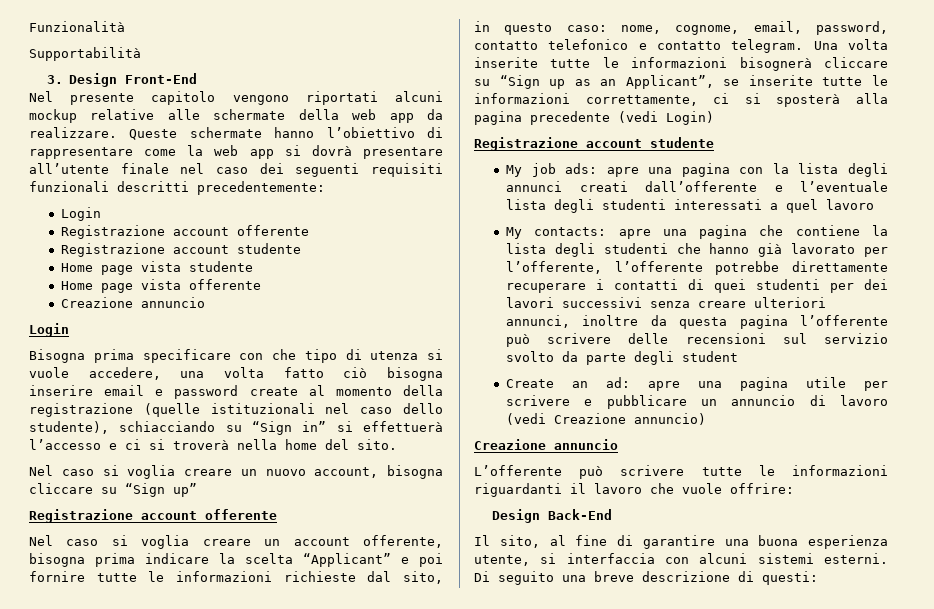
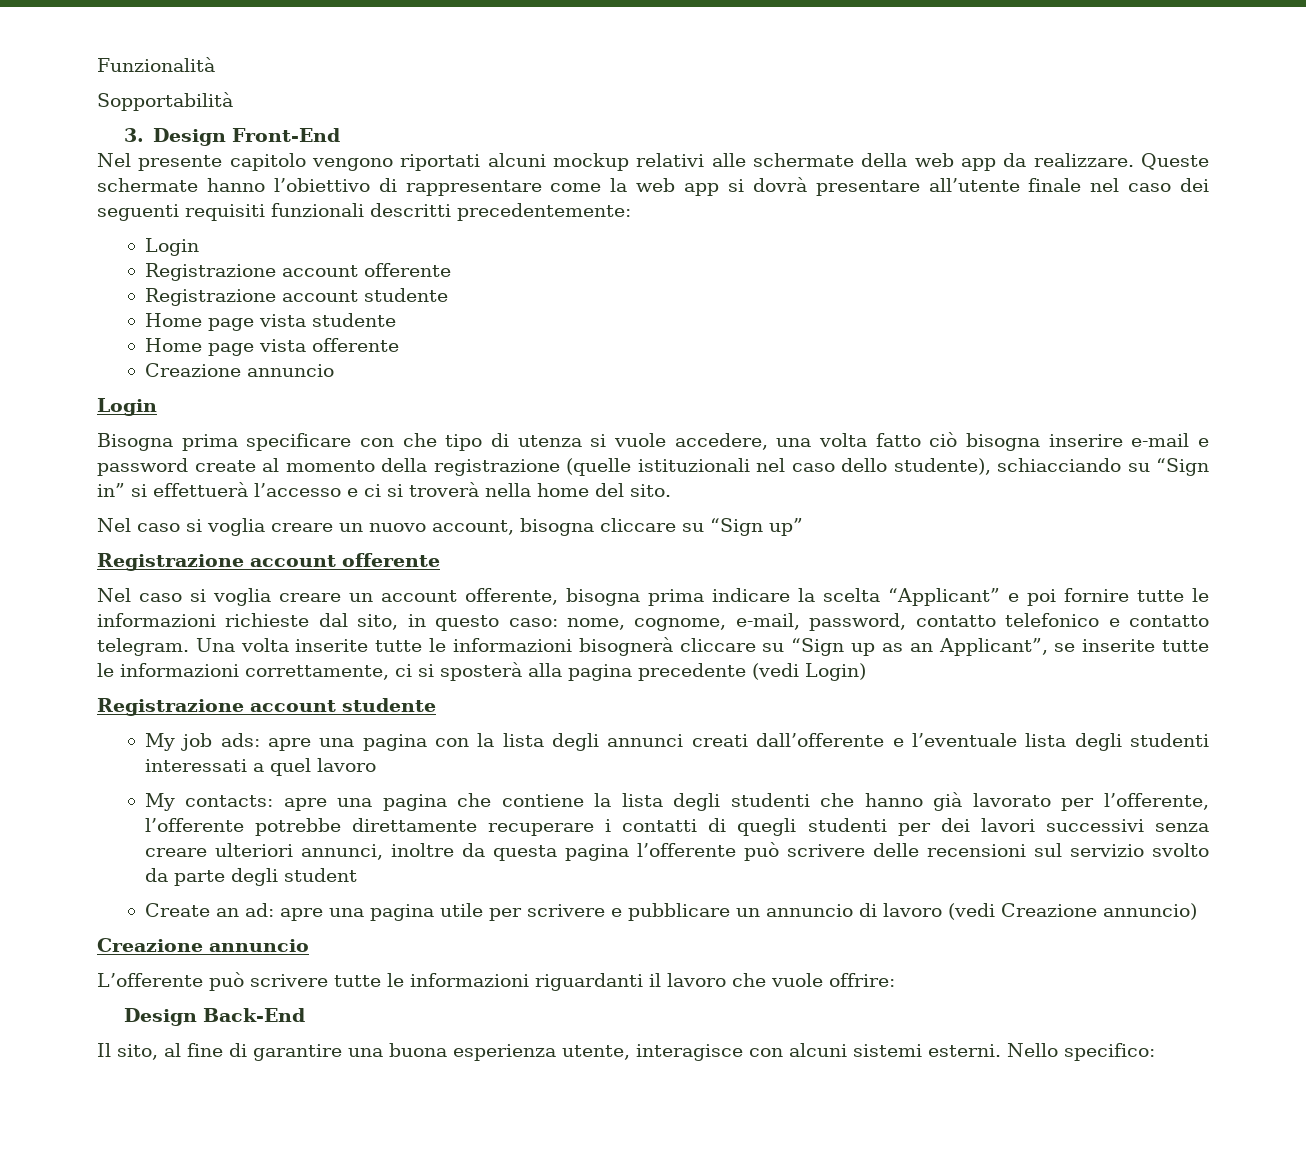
[29,47,141,61] Supportabilità -> [97,92,233,111] Sopportabilità
[90,109,155,120] relative -> [636,153,705,167] relativi
[104,385,145,396] email -> [1131,433,1190,447] e-mail
[753,21,802,34] email, -> [735,613,800,630] e-mail,
[714,279,747,293] quei -> [737,818,797,836] quegli
[540,553,655,564] si interfaccia -> [636,1044,743,1061] interagisce
[474,571,818,585] Di seguito una breve descrizione di questi: -> [1007,1043,1155,1061] Nello specifico:

